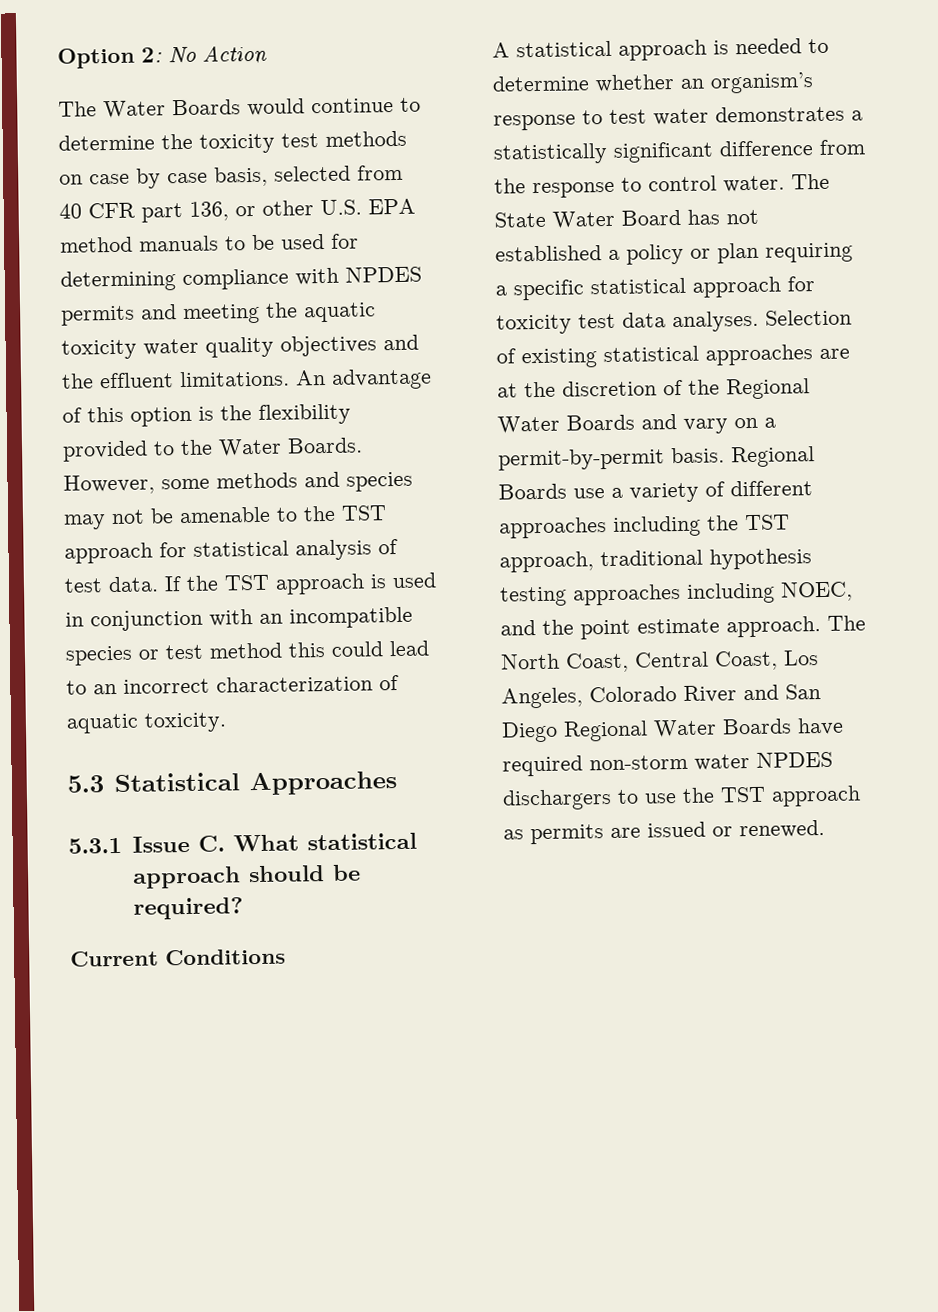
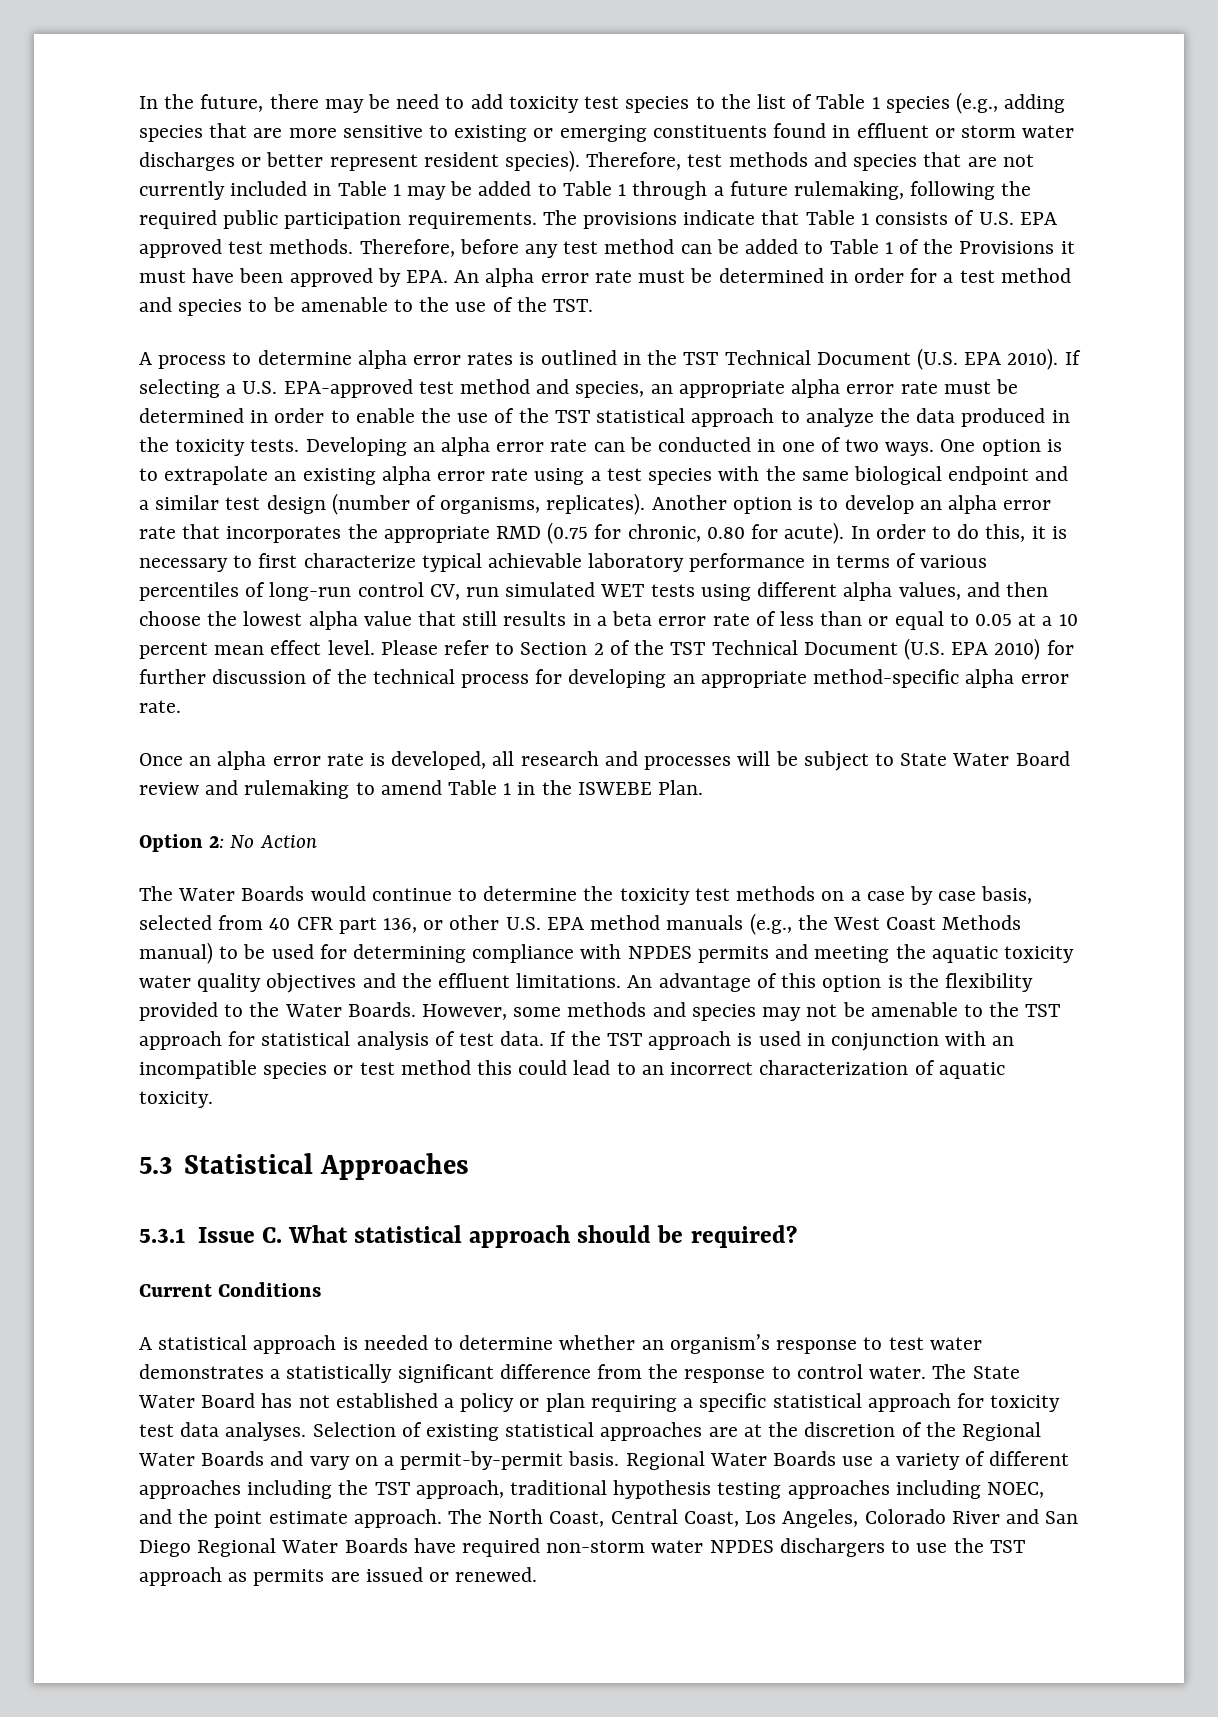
(57, 58) none -> [139,92,1066,114] [139,123,1075,142] [139,150,1034,172] [139,181,1032,200] [139,210,1057,229] [139,239,1075,258] [139,268,1071,287] [139,297,594,316] [139,348,1081,370] [139,379,1018,398] [139,408,1070,427] [139,437,1062,456] [139,466,1069,485] [139,493,1052,515] [139,522,1067,544] [139,553,988,572] [139,582,1048,601] [139,611,1078,630] [139,638,1074,660] [139,669,1069,688] [139,700,181,713] [139,751,1070,771] [139,780,704,799] In the future, there may be need to add toxicity test species to the list of Table 1 species (e.g., adding species that are more sensitive to existing or emerging constituents found in effluent or storm water discharges or better represent resident species). Therefore, test methods and species that are not currently included in Table 1 may be added to Table 1 through a future rulemaking, following the required public participation requirements. The provisions indicate that Table 1 consists of U.S. EPA approved test methods. Therefore, before any test method can be added to Table 1 of the Provisions it must have been approved by EPA. An alpha error rate must be determined in order for a test method and species to be amenable to the use of the TST. // A process to determine alpha error rates is outlined in the TST Technical Document (U.S. EPA 2010). If selecting a U.S. EPA-approved test method and species, an appropriate alpha error rate must be determined in order to enable the use of the TST statistical approach to analyze the data produced in the toxicity tests. Developing an alpha error rate can be conducted in one of two ways. One option is to extrapolate an existing alpha error rate using a test species with the same biological endpoint and a similar test design (number of organisms, replicates). Another option is to develop an alpha error rate that incorporates the appropriate RMD (0.75 for chronic, 0.80 for acute). In order to do this, it is necessary to first characterize typical achievable laboratory performance in terms of various percentiles of long-run control CV, run simulated WET tests using different alpha values, and then choose the lowest alpha value that still results in a beta error rate of less than or equal to 0.05 at a 10 percent mean effect level. Please refer to Section 2 of the TST Technical Document (U.S. EPA 2010) for further discussion of the technical process for developing an appropriate method-specific alpha error rate. // Once an alpha error rate is developed, all research and processes will be subject to State Water Board review and rulemaking to amend Table 1 in the ISWEBE Plan. //
(83, 179) none -> [850,891,861,901] a
(219, 243) none -> [749,913,1022,935] [139,942,213,964] (e.g., the West Coast Methods manual)
(815, 457) none -> [709,1453,767,1466] Water

